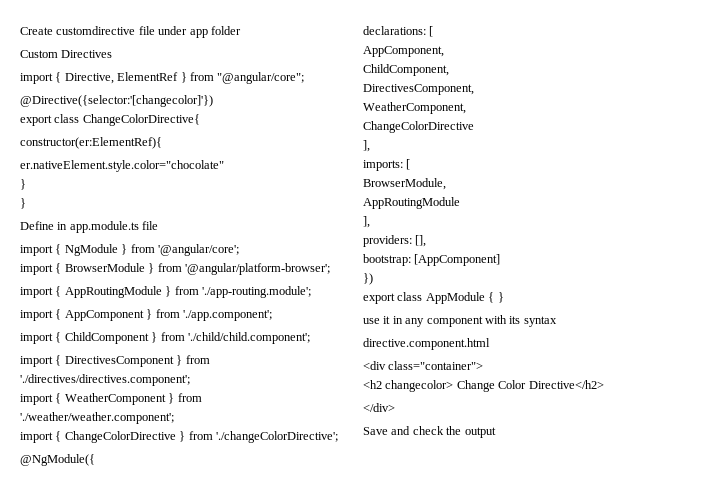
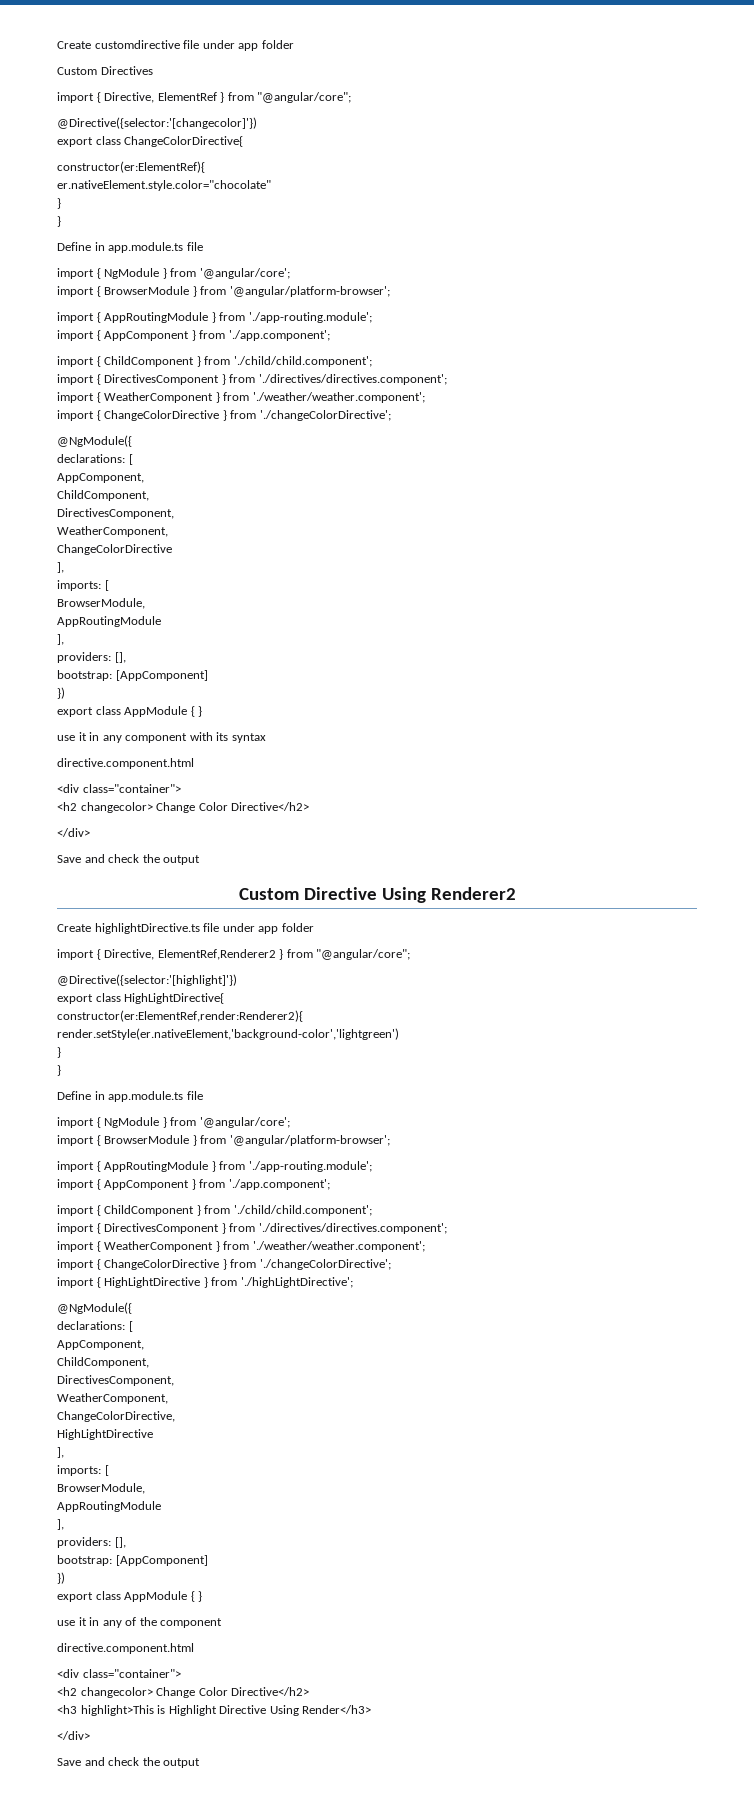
(496, 432) none -> [238,887,516,903] [57,923,314,934] [57,949,411,960] [57,974,237,986] [57,993,225,1004] [57,1010,303,1022] [57,1028,399,1040] [57,1047,61,1058] [57,1065,61,1076] [57,1091,203,1102] [57,1117,290,1128] [57,1135,390,1146] [57,1161,372,1172] [57,1179,330,1190] [57,1205,372,1216] [57,1223,447,1234] [57,1241,425,1252] [57,1259,391,1270] [57,1277,353,1288] [57,1302,132,1314] [57,1321,133,1332] [57,1340,144,1350] [57,1357,149,1368] [57,1375,174,1386] [57,1393,168,1404] [57,1411,175,1422] [57,1429,153,1440] [57,1447,64,1458] [57,1465,109,1476] [57,1483,145,1494] [57,1501,161,1512] [57,1519,64,1530] [57,1537,126,1548] [57,1555,208,1566] [57,1572,65,1584] [57,1591,203,1602] [57,1617,223,1628] [57,1643,194,1654] [57,1669,181,1678] [57,1687,310,1698] [57,1705,372,1716] [57,1731,90,1740] [57,1757,201,1768] // Custom Directive Using Renderer2 // Create highlightDirective.ts file under app folder // import { Directive, ElementRef,Renderer2 } from "@angular/core"; // @Directive({selector:'[highlight]'}) // export class HighLightDirective{ // constructor(er:ElementRef,render:Renderer2){ // render.setStyle(er.nativeElement,'background-color','lightgreen') // } // } // Define in app.module.ts file // import { NgModule } from '@angular/core'; // import { BrowserModule } from '@angular/platform-browser'; // import { AppRoutingModule } from './app-routing.module'; // import { AppComponent } from './app.component'; // import { ChildComponent } from './child/child.component'; // import { DirectivesComponent } from './directives/directives.component'; // import { WeatherComponent } from './weather/weather.component'; // import { ChangeColorDirective } from './changeColorDirective'; // import { HighLightDirective } from './highLightDirective'; // @NgModule({ // declarations: [ // AppComponent, // ChildComponent, // DirectivesComponent, // WeatherComponent, // ChangeColorDirective, // HighLightDirective // ], // imports: [ // BrowserModule, // AppRoutingModule // ], // providers: [], // bootstrap: [AppComponent] // }) // export class AppModule { } // use it in any of the component // directive.component.html // <div class="container"> // <h2 changecolor> Change Color Directive</h2> // <h3 highlight>This is Highlight Directive Using Render</h3> // </div> // Save and check the output

